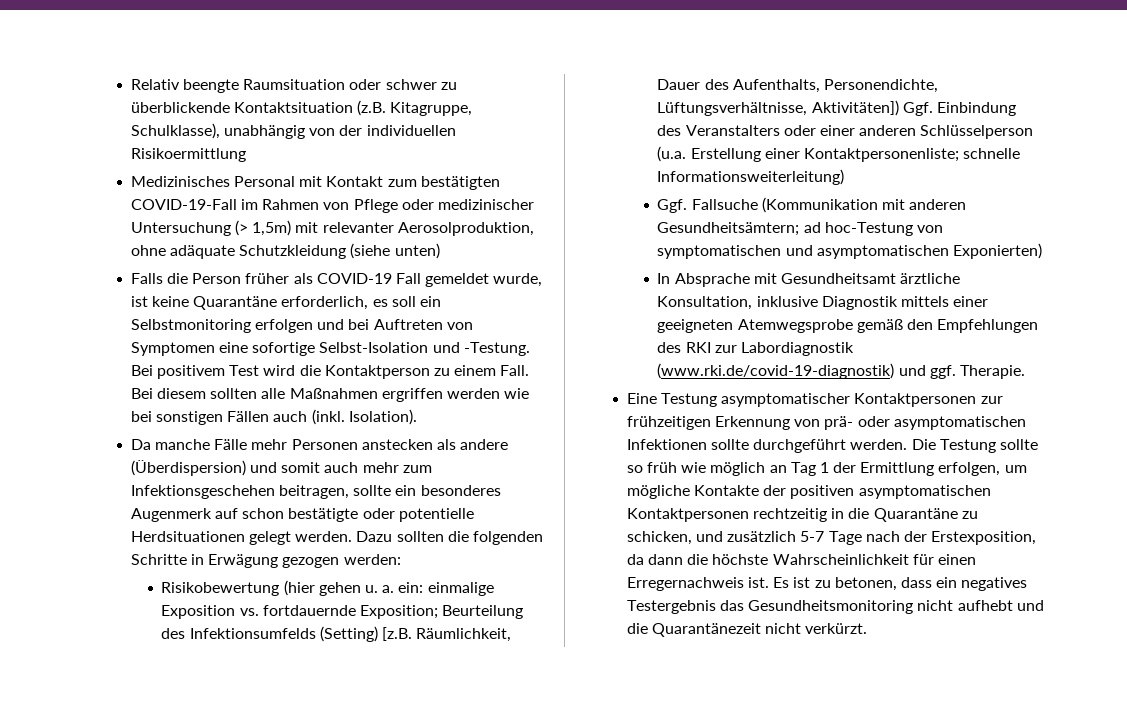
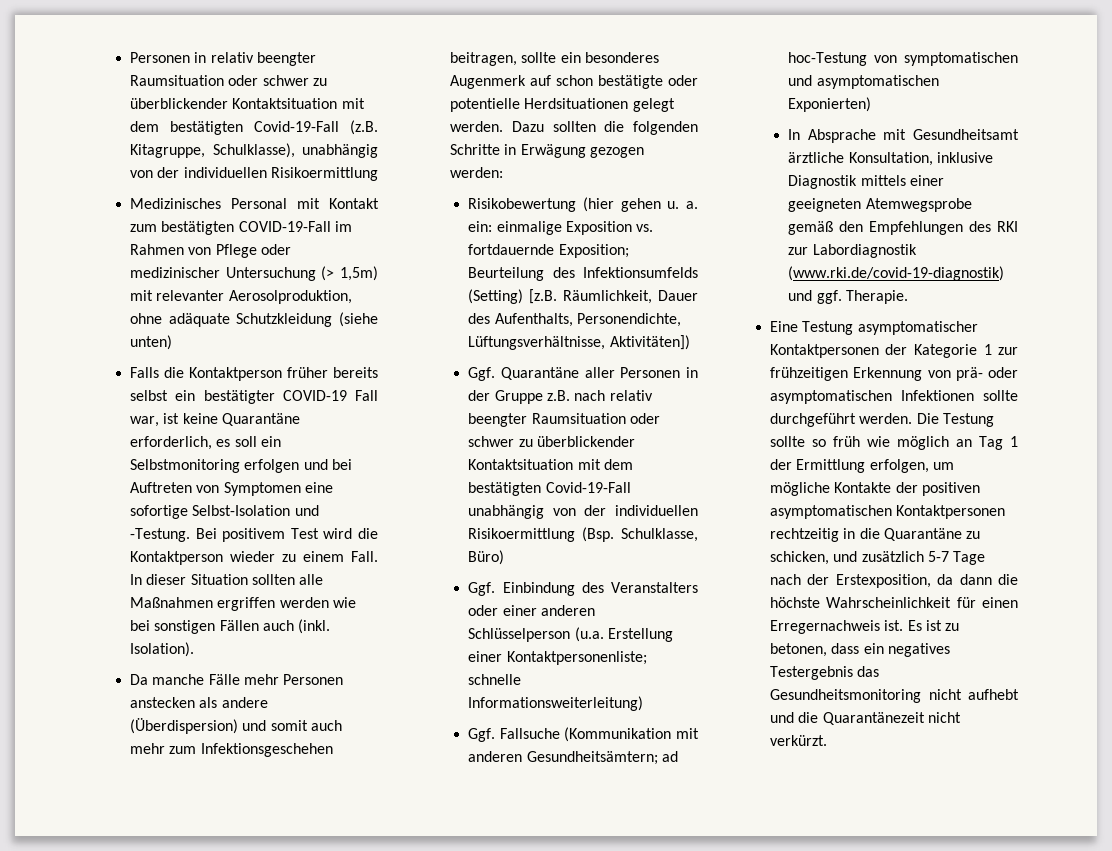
[130,79,457,93] [130,102,353,113] Relativ beengte Raumsituation oder schwer zu überblickende Kontaktsituation -> [129,52,316,66] [129,75,327,86] [129,98,365,109] [129,121,339,135] Personen in relativ beengter Raumsituation oder schwer zu überblickender Kontaktsituation mit dem bestätigten Covid-19-Fall
[192,273,543,287] Person früher als COVID-19 Fall gemeldet wurde, -> [188,367,378,381] [129,390,378,404] [129,416,159,427] Kontaktperson früher bereits selbst ein bestätigter COVID-19 Fall war,
(430, 372) none -> [229,551,275,562] wieder
[130,388,206,399] Bei diesem -> [129,574,248,585] In dieser Situation
(899, 108) none -> [468,367,698,381] [468,390,653,404] [468,413,661,427] [468,436,636,447] [468,459,634,470] [468,482,631,496] [468,505,698,519] [468,527,698,542] [468,550,505,565] // Ggf. Quarantäne aller Personen in der Gruppe z.B. nach relativ beengter Raumsituation oder schwer zu überblickender Kontaktsituation mit dem bestätigten Covid-19-Fall unabhängig von der individuellen Risikoermittlung (Bsp. Schulklasse, Büro) //
(977, 400) none -> [885,344,992,358] der Kategorie 1

